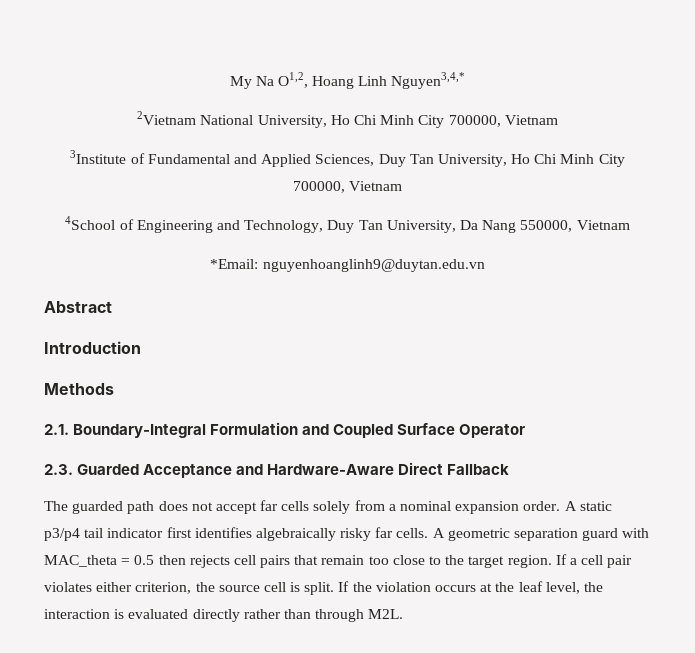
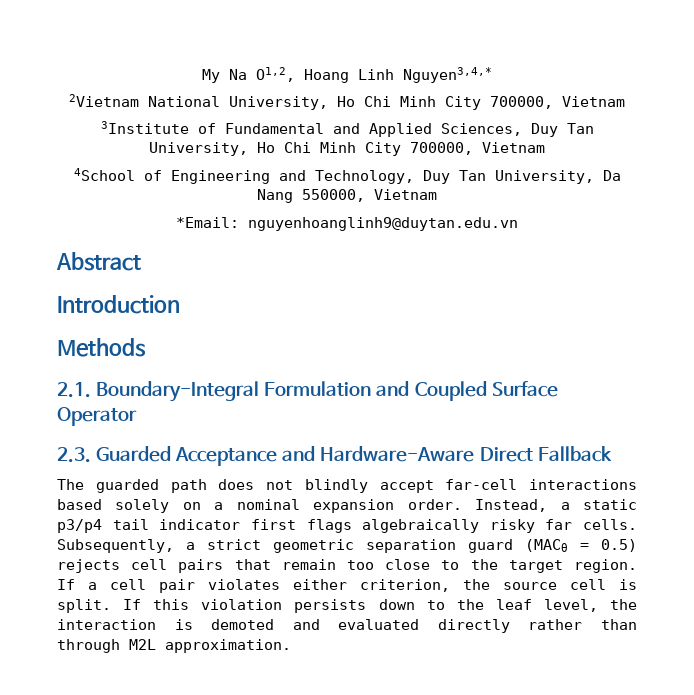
[215,500,385,514] accept far cells solely from -> [304,479,637,493] [57,499,201,513] blindly accept far-cell interactions based solely on
[564,501,577,511] A -> [475,499,570,512] Instead, a
[194,527,252,538] identifies -> [306,519,352,533] flags
[432,528,650,541] [44,555,186,567] A geometric separation guard with MAC_theta = 0.5 then -> [57,539,637,553] Subsequently, a strict geometric separation guard (MACθ = 0.5)
[352,582,493,592] the violation occurs at -> [153,599,445,613] this violation persists down to
(125, 614) none -> [211,619,320,630] demoted and
[368,609,404,619] M2L. -> [129,639,291,653] M2L approximation.

